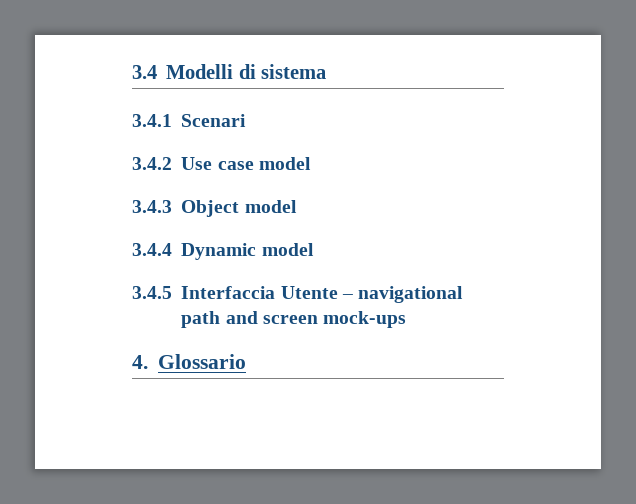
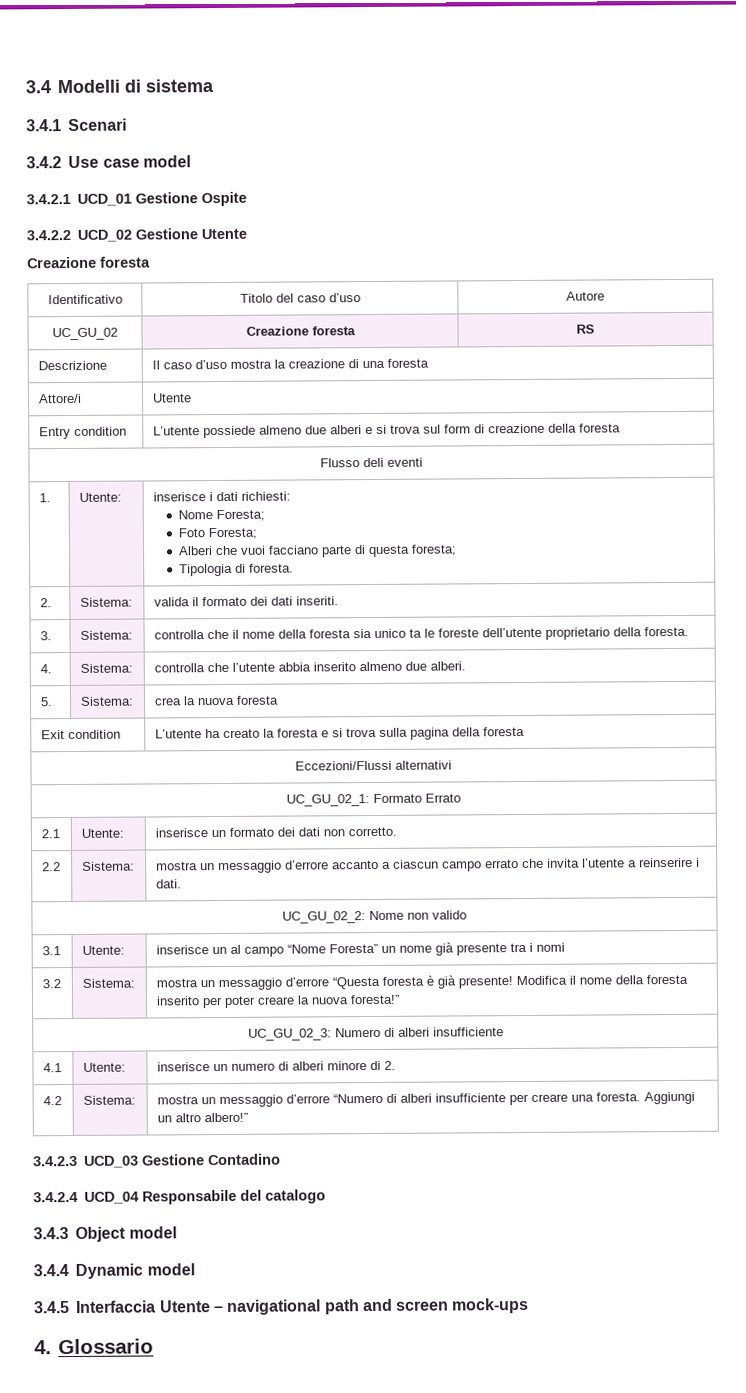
(311, 163) none -> [26,191,248,207] [26,228,248,242] [27,256,151,269] [47,294,123,305] [239,293,361,303] [566,291,605,301] [52,327,118,341] [245,326,356,336] [576,324,595,334] [37,360,107,371] [151,358,429,370] [37,393,82,404] [151,393,192,403] [38,426,127,440] [152,423,621,439] [320,457,423,468] [38,493,51,503] [78,492,122,502] [152,491,291,502] [177,509,265,522] [177,527,257,540] [177,544,457,558] [178,563,294,577] [39,598,52,608] [79,597,133,607] [153,596,339,607] [39,631,52,641] [79,630,133,640] [153,626,689,640] [39,664,52,674] [79,663,133,673] [153,661,466,673] [39,697,53,707] [79,696,134,706] [154,695,279,706] [40,729,121,740] [154,726,525,740] [295,760,452,771] [286,793,461,807] [40,829,60,839] [80,828,124,838] [154,826,397,838] [41,862,61,872] [81,861,135,871] [155,857,700,874] [155,879,182,889] [282,910,467,924] [41,946,61,956] [81,945,125,955] [155,942,565,957] [41,979,61,989] [81,978,135,988] [155,974,688,991] [155,994,400,1009] [247,1027,504,1041] [42,1063,62,1073] [82,1062,126,1072] [156,1060,396,1072] [42,1096,62,1106] [82,1095,136,1105] [156,1091,695,1108] [156,1112,248,1123] [33,1153,282,1168] [33,1189,327,1205] // 3.4.2.1 UCD_01 Gestione Ospite // 3.4.2.2 UCD_02 Gestione Utente // Creazione foresta // Identificativo | Titolo del caso d’uso | Autore // UC_GU_02 | Creazione foresta | RS // Descrizione | Il caso d’uso mostra la creazione di una foresta // Attore/i | Utente // Entry condition | L’utente possiede almeno due alberi e si trova sul form di creazione della foresta // Flusso deli eventi // 1. | Utente: | inserisce i dati richiesti: // Nome Foresta; // Foto Foresta; // Alberi che vuoi facciano parte di questa foresta; // Tipologia di foresta. // 2. | Sistema: | valida il formato dei dati inseriti. // 3. | Sistema: | controlla che il nome della foresta sia unico ta le foreste dell’utente proprietario della foresta. // 4. | Sistema: | controlla che l’utente abbia inserito almeno due alberi. // 5. | Sistema: | crea la nuova foresta // Exit condition | L’utente ha creato la foresta e si trova sulla pagina della foresta // Eccezioni/Flussi alternativi // UC_GU_02_1: Formato Errato // 2.1 | Utente: | inserisce un formato dei dati non corretto. // 2.2 | Sistema: | mostra un messaggio d’errore accanto a ciascun campo errato che invita l’utente a reinserire i dati. // UC_GU_02_2: Nome non valido // 3.1 | Utente: | inserisce un al campo “Nome Foresta” un nome già presente tra i nomi // 3.2 | Sistema: | mostra un messaggio d’errore “Questa foresta è già presente! Modifica il nome della foresta inserito per poter creare la nuova foresta!” // UC_GU_02_3: Numero di alberi insufficiente // 4.1 | Utente: | inserisce un numero di alberi minore di 2. // 4.2 | Sistema: | mostra un messaggio d’errore “Numero di alberi insufficiente per creare una foresta. Aggiungi un altro albero!” // 3.4.2.3 UCD_03 Gestione Contadino // 3.4.2.4 UCD_04 Responsabile del catalogo

